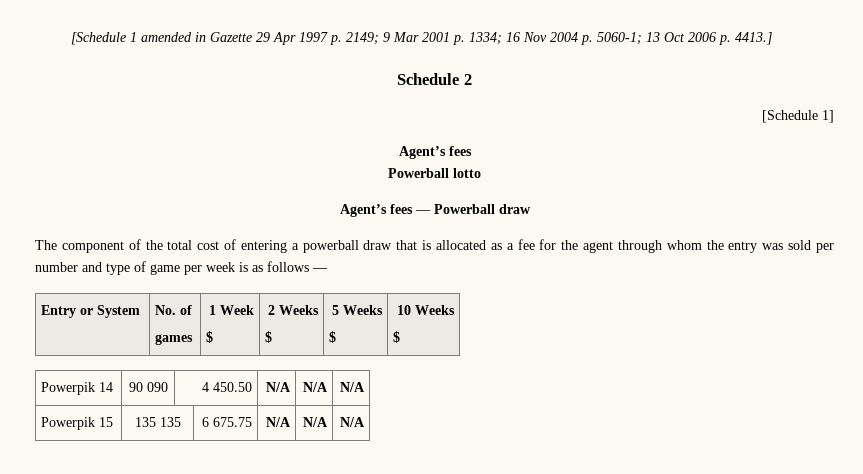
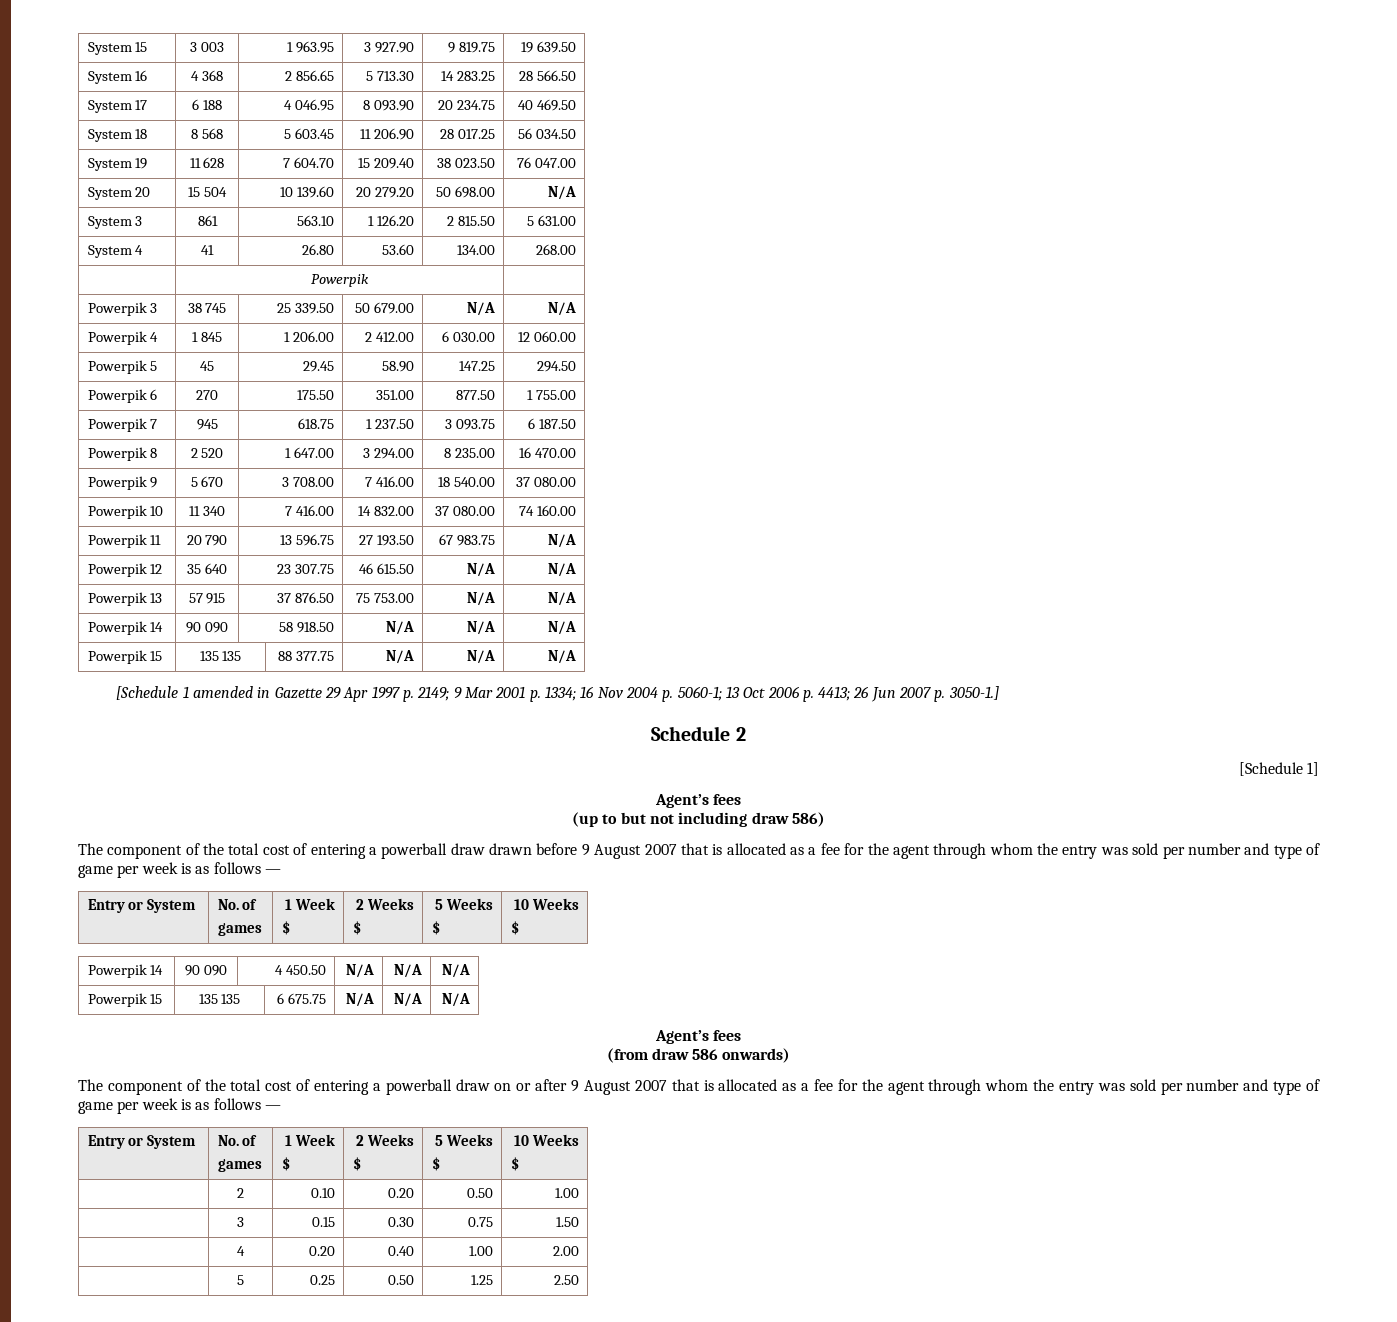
(70, 38) none -> [87,42,148,55] [190,42,224,52] [286,41,334,53] [363,42,414,53] [447,42,495,53] [520,41,576,53] [87,70,148,84] [191,70,223,81] [284,70,334,81] [365,71,414,81] [440,71,495,81] [518,70,576,81] [87,100,148,113] [192,99,222,110] [283,99,334,111] [362,100,414,111] [437,100,495,110] [517,99,576,111] [87,129,148,142] [191,128,223,139] [283,128,334,139] [359,128,414,140] [439,129,495,139] [517,128,576,139] [87,158,148,171] [189,157,225,168] [282,157,334,168] [357,158,414,169] [436,158,495,168] [516,157,576,168] [87,187,151,200] [188,187,227,197] [279,186,334,198] [355,187,414,198] [435,186,495,198] [547,186,576,200] [87,216,143,229] [197,215,218,226] [296,215,334,226] [367,215,414,226] [446,216,495,226] [526,215,576,226] [87,245,144,258] [201,245,214,255] [301,244,334,255] [381,244,414,255] [456,245,495,255] [535,244,576,255] [311,274,369,287] [87,302,158,316] [187,303,227,313] [276,303,334,314] [354,302,414,314] [466,302,495,316] [547,302,576,316] [87,331,159,345] [192,332,222,342] [283,331,334,342] [364,332,414,342] [441,331,495,342] [517,331,576,342] [87,360,158,374] [200,361,214,371] [302,361,334,372] [381,361,414,372] [458,361,495,371] [536,361,576,372] [87,389,158,403] [196,390,218,400] [296,390,334,400] [375,390,414,400] [455,390,495,400] [526,390,576,400] [87,418,158,432] [196,419,218,430] [297,418,334,429] [365,419,414,429] [444,419,495,430] [527,418,576,429] [87,447,158,461] [190,448,224,458] [284,447,334,458] [362,448,414,459] [443,448,495,458] [518,447,576,458] [87,476,158,490] [190,476,224,487] [281,477,334,487] [364,476,414,487] [437,477,495,487] [515,477,576,487] [87,505,164,519] [189,506,225,516] [284,505,334,516] [357,506,414,516] [434,506,495,516] [518,505,576,516] [87,534,162,548] [186,535,228,546] [279,534,334,546] [358,535,414,546] [438,534,495,546] [547,534,576,548] [87,563,163,577] [187,563,227,574] [276,564,334,574] [358,563,414,574] [466,563,495,577] [547,563,576,577] [87,592,163,606] [188,593,226,604] [276,592,334,603] [355,593,414,603] [466,592,495,606] [547,592,576,606] [87,621,164,635] [186,622,228,633] [278,622,334,633] [385,621,414,635] [466,621,495,635] [547,621,576,635] [87,650,163,664] [199,651,242,661] [277,651,334,661] [385,650,414,664] [466,650,495,664] [547,650,576,664] System 15 | 3 003 | 1 963.95 | 3 927.90 | 9 819.75 | 19 639.50 // System 16 | 4 368 | 2 856.65 | 5 713.30 | 14 283.25 | 28 566.50 // System 17 | 6 188 | 4 046.95 | 8 093.90 | 20 234.75 | 40 469.50 // System 18 | 8 568 | 5 603.45 | 11 206.90 | 28 017.25 | 56 034.50 // System 19 | 11 628 | 7 604.70 | 15 209.40 | 38 023.50 | 76 047.00 // System 20 | 15 504 | 10 139.60 | 20 279.20 | 50 698.00 | N/A // System 3 | 861 | 563.10 | 1 126.20 | 2 815.50 | 5 631.00 // System 4 | 41 | 26.80 | 53.60 | 134.00 | 268.00 // | Powerpik | // Powerpik 3 | 38 745 | 25 339.50 | 50 679.00 | N/A | N/A // Powerpik 4 | 1 845 | 1 206.00 | 2 412.00 | 6 030.00 | 12 060.00 // Powerpik 5 | 45 | 29.45 | 58.90 | 147.25 | 294.50 // Powerpik 6 | 270 | 175.50 | 351.00 | 877.50 | 1 755.00 // Powerpik 7 | 945 | 618.75 | 1 237.50 | 3 093.75 | 6 187.50 // Powerpik 8 | 2 520 | 1 647.00 | 3 294.00 | 8 235.00 | 16 470.00 // Powerpik 9 | 5 670 | 3 708.00 | 7 416.00 | 18 540.00 | 37 080.00 // Powerpik 10 | 11 340 | 7 416.00 | 14 832.00 | 37 080.00 | 74 160.00 // Powerpik 11 | 20 790 | 13 596.75 | 27 193.50 | 67 983.75 | N/A // Powerpik 12 | 35 640 | 23 307.75 | 46 615.50 | N/A | N/A // Powerpik 13 | 57 915 | 37 876.50 | 75 753.00 | N/A | N/A // Powerpik 14 | 90 090 | 58 918.50 | N/A | N/A | N/A // Powerpik 15 | 135 135 | 88 377.75 | N/A | N/A | N/A //
[734,32,772,45] 4413.] -> [818,686,999,702] 4413; 26 Jun 2007 p. 3050-1.]
[388,168,481,178] [339,204,531,217] Powerball lotto // Agent’s fees — Powerball draw -> [572,812,825,827] (up to but not including draw 586)
(393, 245) none -> [489,843,677,859] drawn before 9 August 2007
(365, 422) none -> [654,1030,742,1044] [606,1048,791,1063] [78,1079,1320,1095] [78,1098,281,1114] [87,1135,197,1149] [217,1135,258,1146] [217,1159,262,1172] [284,1134,335,1146] [281,1157,290,1171] [355,1134,414,1146] [352,1157,361,1171] [434,1134,493,1146] [431,1157,440,1171] [513,1134,579,1146] [510,1157,519,1171] [237,1188,244,1198] [310,1188,335,1198] [387,1188,414,1198] [466,1188,493,1198] [554,1188,579,1198] [237,1217,244,1227] [311,1217,335,1227] [387,1217,414,1227] [467,1217,493,1227] [555,1217,579,1227] [237,1246,245,1256] [308,1246,335,1256] [387,1246,414,1256] [468,1246,493,1256] [552,1246,579,1256] [237,1275,244,1285] [309,1275,335,1285] [387,1275,414,1285] [470,1275,493,1285] [553,1275,579,1285] // Agent’s fees // (from draw 586 onwards) // The component of the total cost of entering a powerball draw on or after 9 August 2007 that is allocated as a fee for the agent through whom the entry was sold per number and type of game per week is as follows — // Entry or System | No. of // games | 1 Week // $ | 2 Weeks // $ | 5 Weeks // $ | 10 Weeks // $ // | 2 | 0.10 | 0.20 | 0.50 | 1.00 // | 3 | 0.15 | 0.30 | 0.75 | 1.50 // | 4 | 0.20 | 0.40 | 1.00 | 2.00 // | 5 | 0.25 | 0.50 | 1.25 | 2.50

